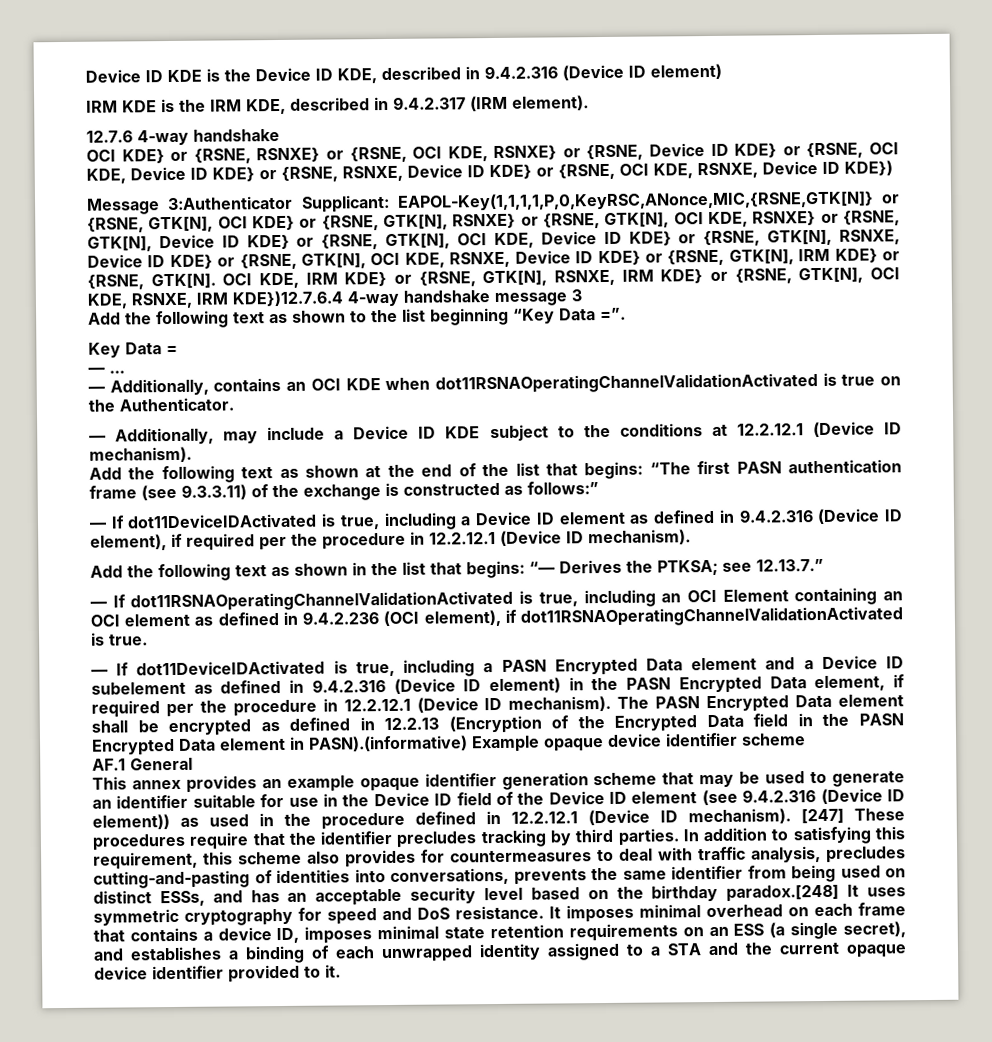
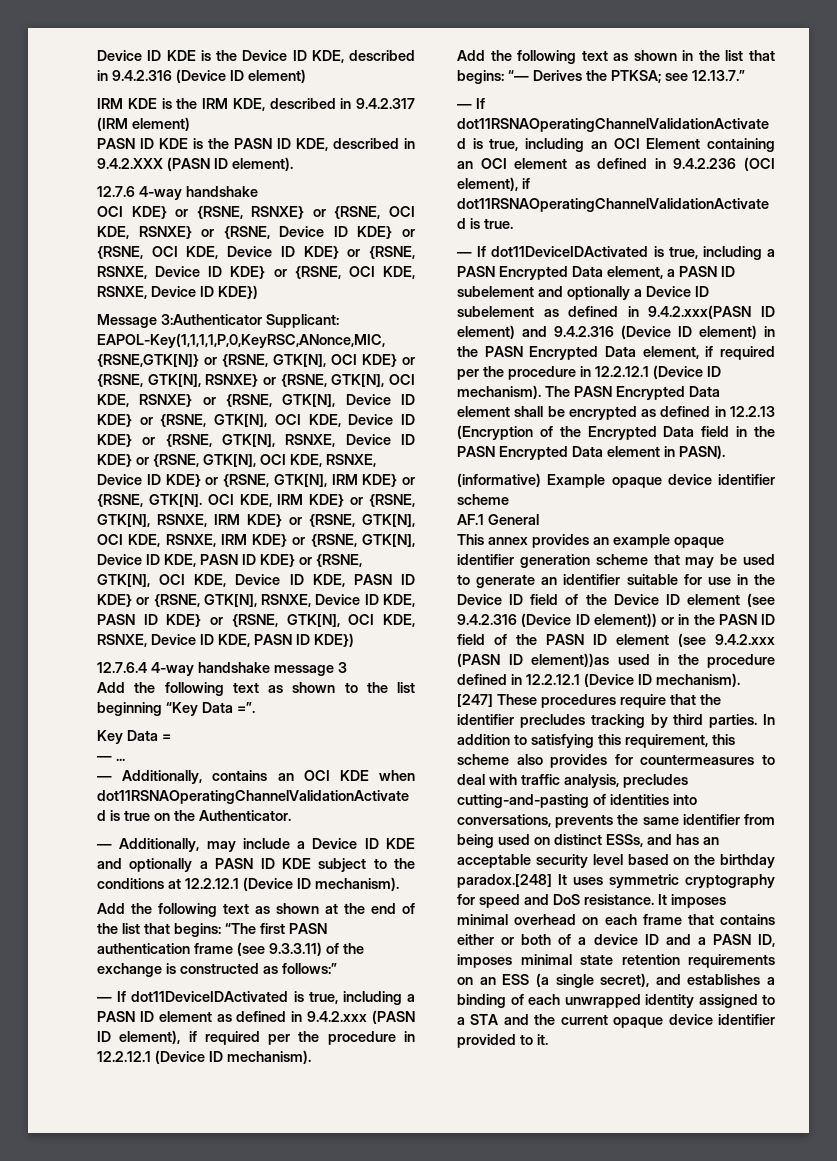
(508, 103) none -> [132,117,190,131] [97,138,415,151] [97,157,228,171] element) // PASN ID KDE is the PASN ID KDE, described in 9.4.2.XXX (PASN ID
[232,290,343,307] KDE})12.7.6.4 -> [252,534,415,547] [97,554,362,567] [97,574,415,587] [97,594,415,607] [97,614,416,627] [97,633,354,647] [97,662,147,673] KDE} or {RSNE, GTK[N], Device ID KDE, PASN ID KDE} or {RSNE, GTK[N], OCI KDE, Device ID KDE, PASN ID KDE} or {RSNE, GTK[N], RSNXE, Device ID KDE, PASN ID KDE} or {RSNE, GTK[N], OCI KDE, RSNXE, Device ID KDE, PASN ID KDE}) // 12.7.6.4
(481, 432) none -> [97,858,311,872] and optionally a PASN ID KDE
[475,511,533,526] Device -> [97,1011,135,1022] PASN
[738,508,881,525] 9.4.2.316 (Device -> [307,1010,415,1024] 9.4.2.xxx (PASN
[691,657,796,671] element and -> [607,266,735,279] [457,286,630,300] element, a PASN ID subelement and optionally
(305, 686) none -> [648,305,775,319] [457,325,547,339] 9.4.2.xxx(PASN ID element) and
[308,735,468,752] PASN).(informative) -> [679,445,725,459] [457,473,541,487] PASN). // (informative)
[180,817,199,827] as -> [661,614,775,625] [457,633,775,647] [457,653,609,667] or in the PASN ID field of the PASN ID element (see 9.4.2.xxx (PASN ID element))as
[202,927,272,941] a device -> [457,934,751,945] either or both of a device ID and a PASN

